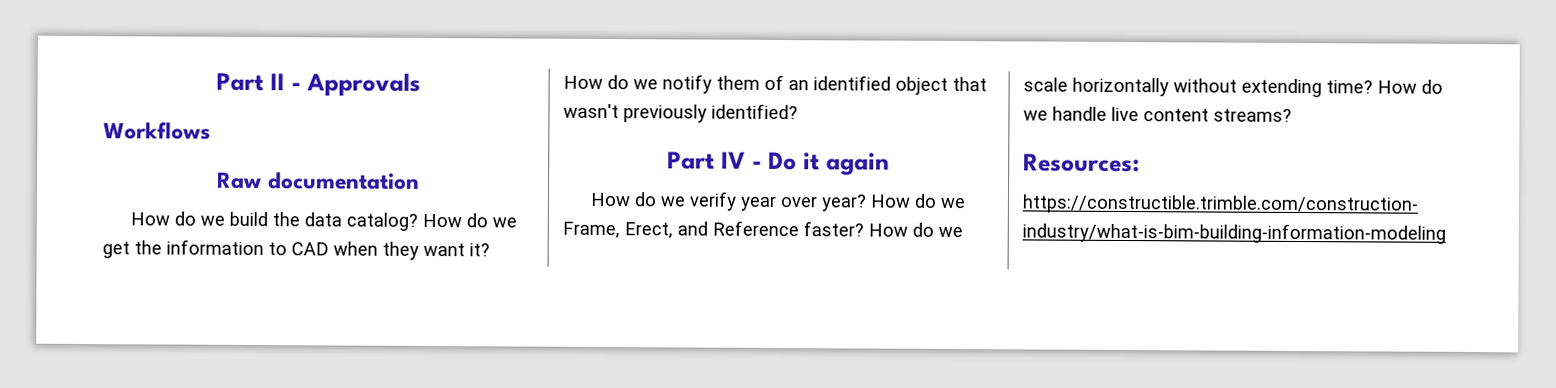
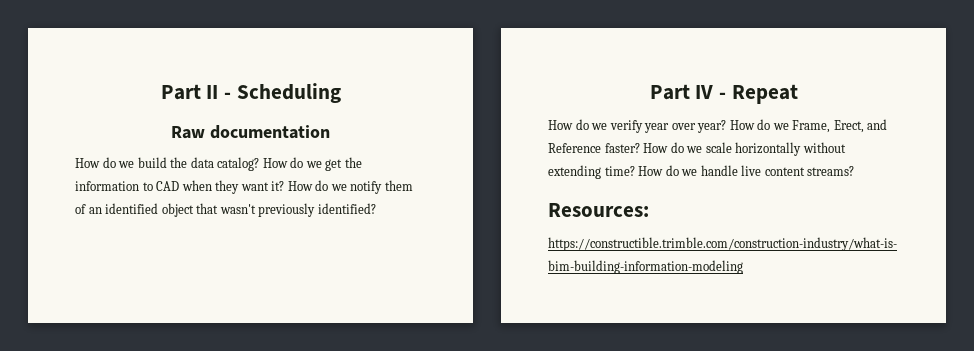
[306,72,421,97] [103,121,211,140] Approvals // Workflows -> [236,83,341,103] Scheduling
[768,151,890,176] Do it again -> [731,84,798,104] Repeat

